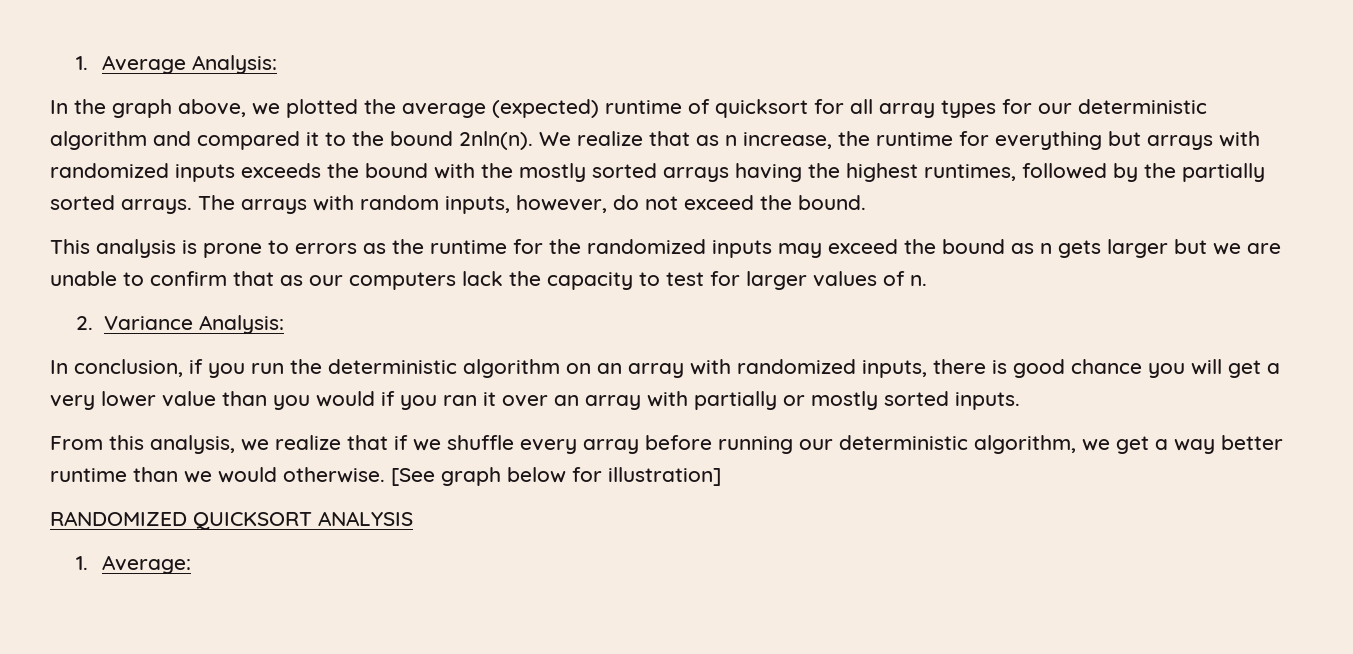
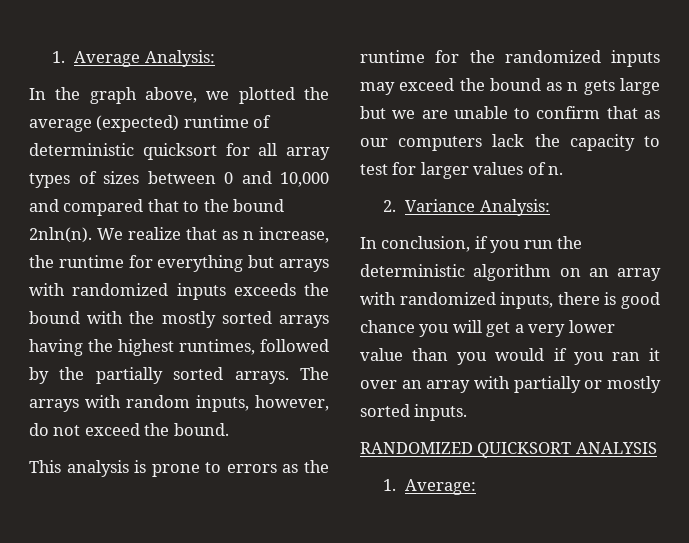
(710, 106) none -> [29,143,134,156] deterministic
[1002,99,1207,114] [50,131,147,150] for our deterministic algorithm -> [78,171,329,187] of sizes between 0 and 10,000
[306,132,319,146] it -> [147,199,179,212] that
[1107,239,1168,258] larger -> [620,78,660,95] large
[50,435,1283,454] [50,467,721,486] // From this analysis, we realize that if we shuffle every array before running our deterministic algorithm, we get a way better runtime than we would otherwise. [See graph below for illustration] -> (468, 412) none

